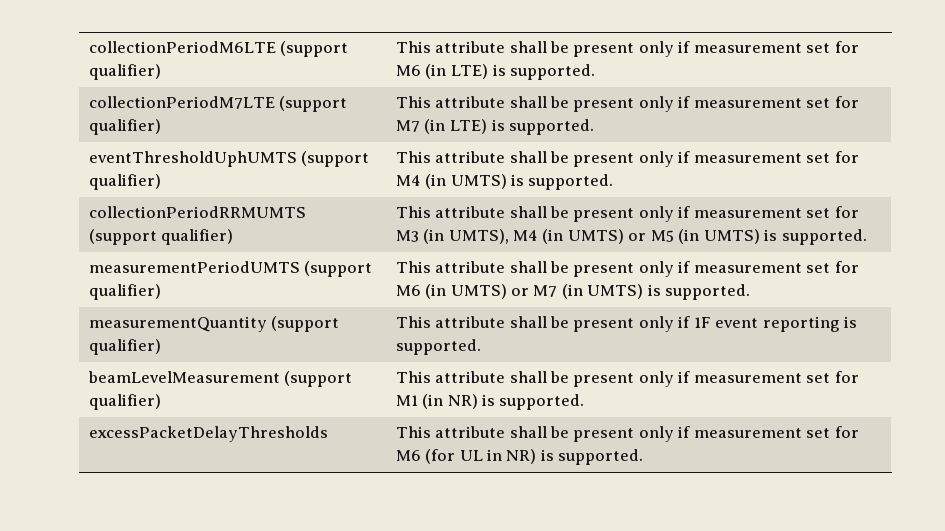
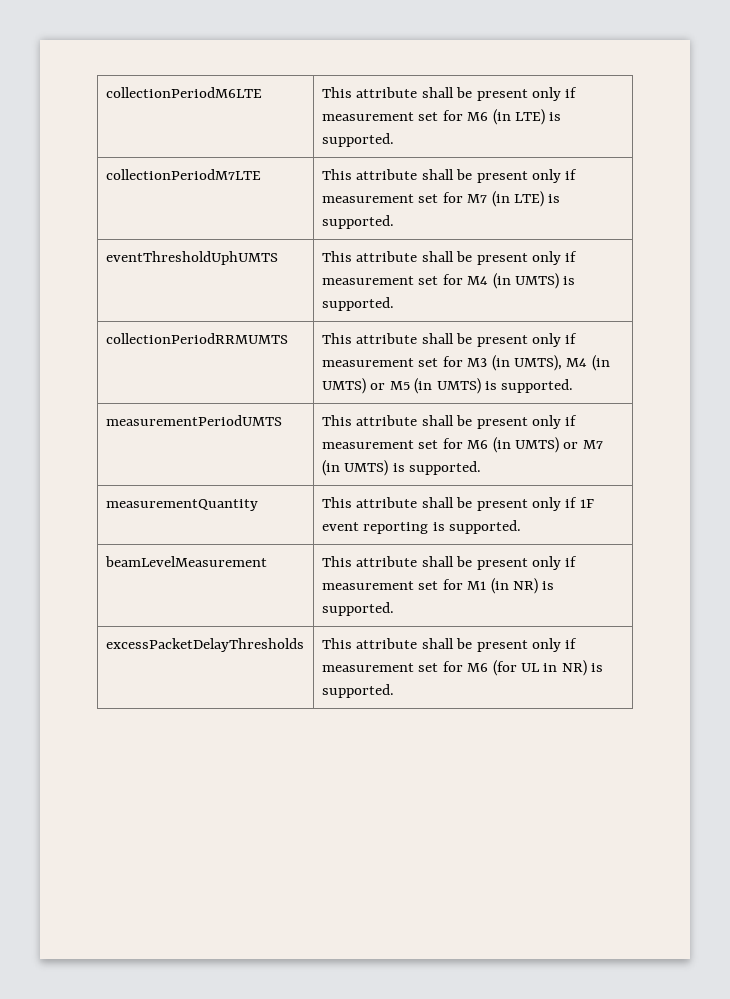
[280,41,349,57] [88,64,161,80] (support qualifier) -> (262, 92) none
[279,96,348,112] [88,119,161,135] (support qualifier) -> (261, 174) none
[301,151,370,167] [88,174,161,190] (support qualifier) -> (278, 258) none
[88,229,234,245] (support qualifier) -> (288, 338) none
[304,261,373,277] [88,284,161,300] (support qualifier) -> (282, 420) none
[271,316,340,332] [88,339,161,355] (support qualifier) -> (258, 505) none
[284,371,353,387] [88,394,161,410] (support qualifier) -> (267, 561) none

